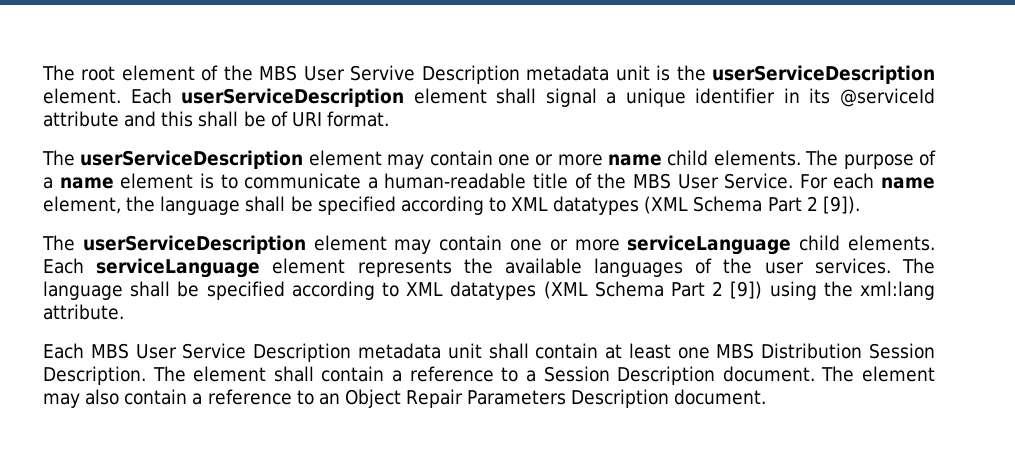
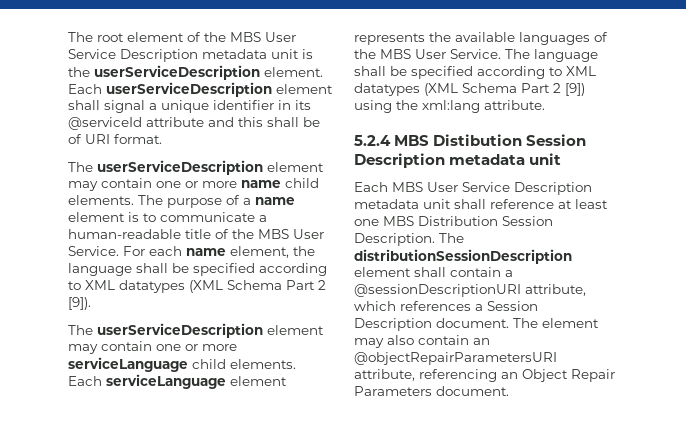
[350,65,416,81] Servive -> [68,49,116,59] Service
[764,258,891,274] user services. -> [380,49,501,59] MBS User Service.
(124, 312) none -> [354,134,587,146] [354,153,562,168] // 5.2.4 MBS Distibution Session Description metadata unit
[535,343,599,359] contain -> [490,199,554,209] reference
(186, 374) none -> [354,249,572,264] distributionSessionDescription
[409,366,519,382] reference to -> [354,284,586,297] [354,301,471,311] @sessionDescriptionURI attribute, which references
[192,389,314,405] a reference to -> [473,338,490,345] [354,352,557,365] [354,369,497,382] an @objectRepairParametersURI attribute, referencing
[571,389,670,408] Description -> (432, 391) none

